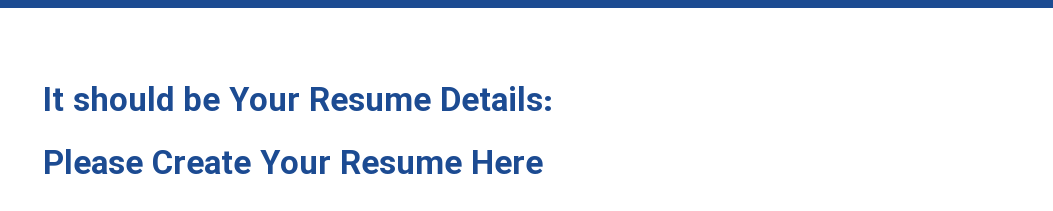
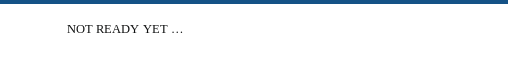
[43,86,553,111] [43,149,543,174] It should be Your Resume Details: // Please Create Your Resume Here -> [67,25,185,33] NOT READY YET …

